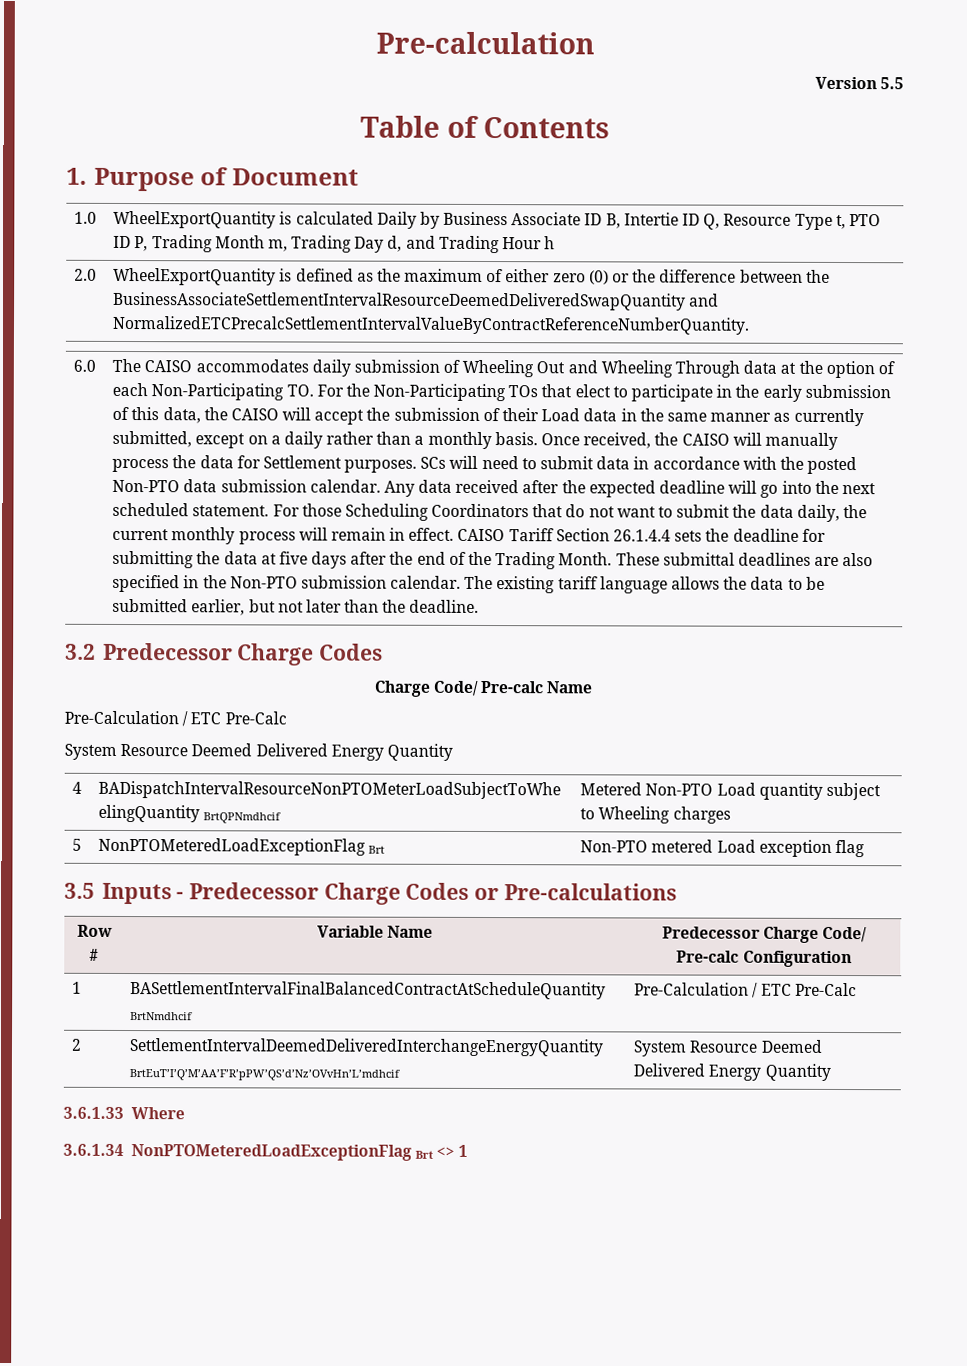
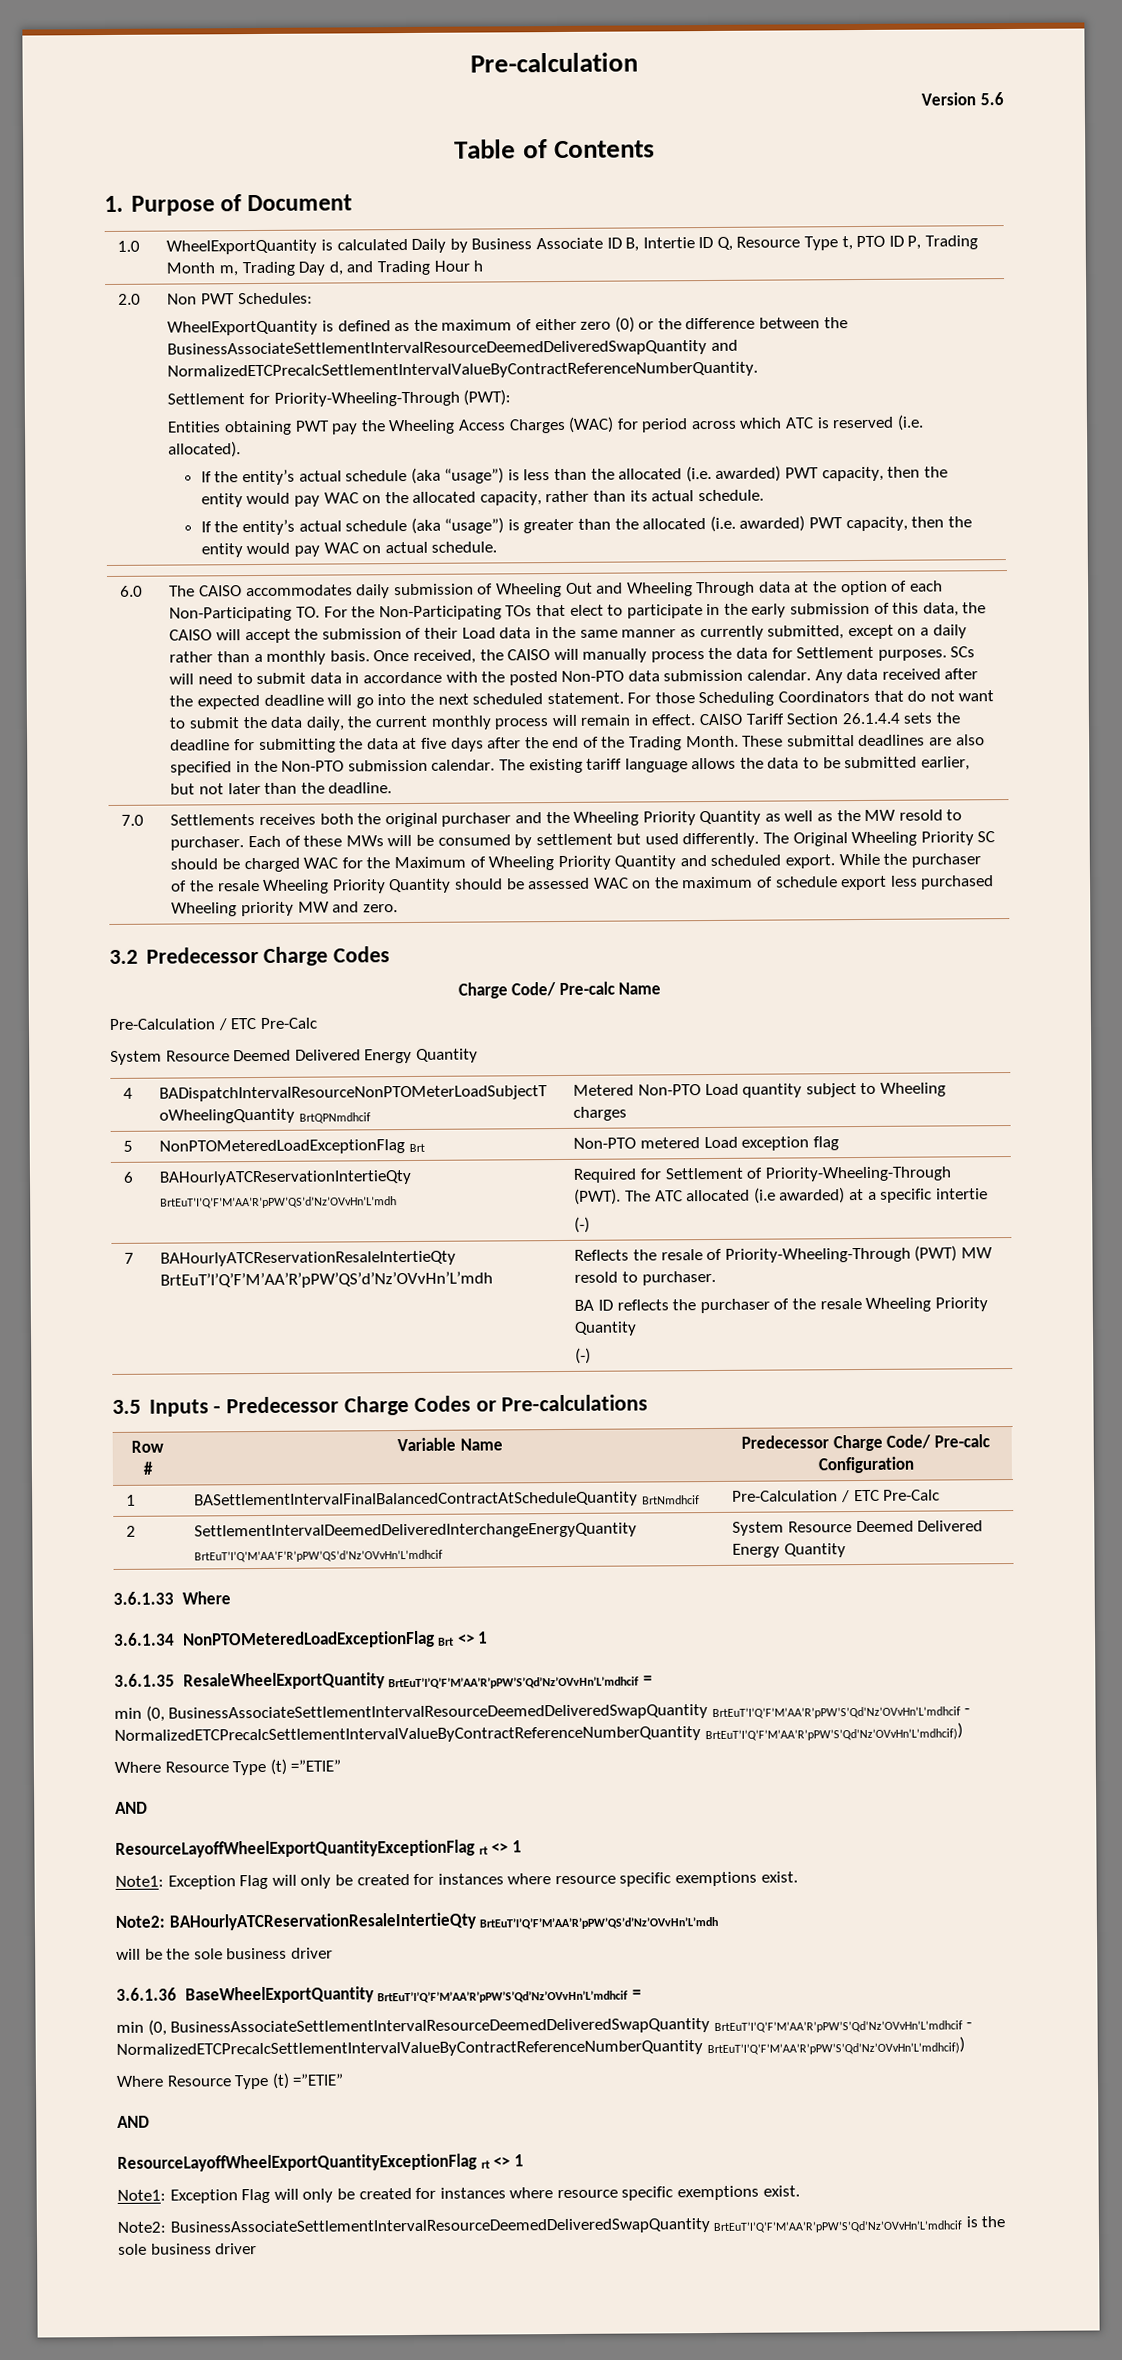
[880,77,904,90] 5.5 -> [980,92,1004,106] 5.6
(98, 274) none -> [167,292,313,305] Non PWT Schedules: //
(751, 325) none -> [167,389,512,407] [167,414,924,436] [168,441,242,458] [200,465,948,486] [200,489,764,508] [200,515,972,536] [200,541,498,558] // Settlement for Priority-Wheeling-Through (PWT): // Entities obtaining PWT pay the Wheeling Access Charges (WAC) for period across which ATC is reserved (i.e. allocated). // If the entity’s actual schedule (aka “usage”) is less than the allocated (i.e. awarded) PWT capacity, then the entity would pay WAC on the allocated capacity, rather than its actual schedule. // If the entity’s actual schedule (aka “usage”) is greater than the allocated (i.e. awarded) PWT capacity, then the entity would pay WAC on actual schedule.
(480, 606) none -> [121,814,145,826] [170,809,963,828] [170,831,996,851] [170,853,981,873] [171,875,995,894] [171,901,398,917] // 7.0 | Settlements receives both the original purchaser and the Wheeling Priority Quantity as well as the MW resold to purchaser. Each of these MWs will be consumed by settlement but used differently. The Original Wheeling Priority SC should be charged WAC for the Maximum of Wheeling Priority Quantity and scheduled export. While the purchaser of the resale Wheeling Priority Quantity should be assessed WAC on the maximum of schedule export less purchased Wheeling priority MW and zero.
(865, 848) none -> [123,1171,135,1183] [159,1169,413,1186] [160,1196,398,1209] [573,1166,952,1183] [574,1187,988,1205] [574,1216,591,1233] [124,1252,135,1264] [160,1250,457,1267] [160,1271,494,1289] [574,1245,993,1263] [574,1270,716,1286] [574,1297,988,1314] [574,1321,638,1336] [575,1347,592,1364] // 6 | BAHourlyATCReservationIntertieQty BrtEuT’I’Q’F’M’AA’R’pPW’QS’d’Nz’OVvHn’L’mdh | Required for Settlement of Priority-Wheeling-Through (PWT). The ATC allocated (i.e awarded) at a specific intertie // (-) // 7 | BAHourlyATCReservationResaleIntertieQty BrtEuT’I’Q’F’M’AA’R’pPW’QS’d’Nz’OVvHn’L’mdh | Reflects the resale of Priority-Wheeling-Through (PWT) MW resold to purchaser. // BA ID reflects the purchaser of the resale Wheeling Priority Quantity // (-)
(469, 1150) none -> [114,1672,652,1690] [114,1704,971,1722] [114,1722,963,1744] [114,1758,342,1776] [115,1801,148,1814] [115,1839,522,1858] [115,1871,798,1890] [115,1912,719,1931] [116,1947,333,1960] [116,1986,641,2004] [116,2018,973,2036] [116,2036,965,2058] [116,2072,345,2090] [117,2115,150,2128] [117,2153,524,2172] [117,2185,800,2204] [117,2216,1006,2236] [118,2243,258,2255] // 3.6.1.35 ResaleWheelExportQuantity BrtEuT’I’Q’F’M’AA’R’pPW’S’Qd’Nz’OVvHn’L’mdhcif = // min (0, BusinessAssociateSettlementIntervalResourceDeemedDeliveredSwapQuantity BrtEuT’I’Q’F’M’AA’R’pPW’S’Qd’Nz’OVvHn’L’mdhcif - NormalizedETCPrecalcSettlementIntervalValueByContractReferenceNumberQuantity BrtEuT’I’Q’F’M’AA’R’pPW’S’Qd’Nz’OVvHn’L’mdhcif)) // Where Resource Type (t) =”ETIE” // AND // ResourceLayoffWheelExportQuantityExceptionFlag rt <> 1 // Note1: Exception Flag will only be created for instances where resource specific exemptions exist. // Note2: BAHourlyATCReservationResaleIntertieQty BrtEuT’I’Q’F’M’AA’R’pPW’QS’d’Nz’OVvHn’L’mdh // will be the sole business driver // 3.6.1.36 BaseWheelExportQuantity BrtEuT’I’Q’F’M’AA’R’pPW’S’Qd’Nz’OVvHn’L’mdhcif = // min (0, BusinessAssociateSettlementIntervalResourceDeemedDeliveredSwapQuantity BrtEuT’I’Q’F’M’AA’R’pPW’S’Qd’Nz’OVvHn’L’mdhcif - NormalizedETCPrecalcSettlementIntervalValueByContractReferenceNumberQuantity BrtEuT’I’Q’F’M’AA’R’pPW’S’Qd’Nz’OVvHn’L’mdhcif)) // Where Resource Type (t) =”ETIE” // AND // ResourceLayoffWheelExportQuantityExceptionFlag rt <> 1 // Note1: Exception Flag will only be created for instances where resource specific exemptions exist. // Note2: BusinessAssociateSettlementIntervalResourceDeemedDeliveredSwapQuantity BrtEuT’I’Q’F’M’AA’R’pPW’S’Qd’Nz’OVvHn’L’mdhcif is the sole business driver

